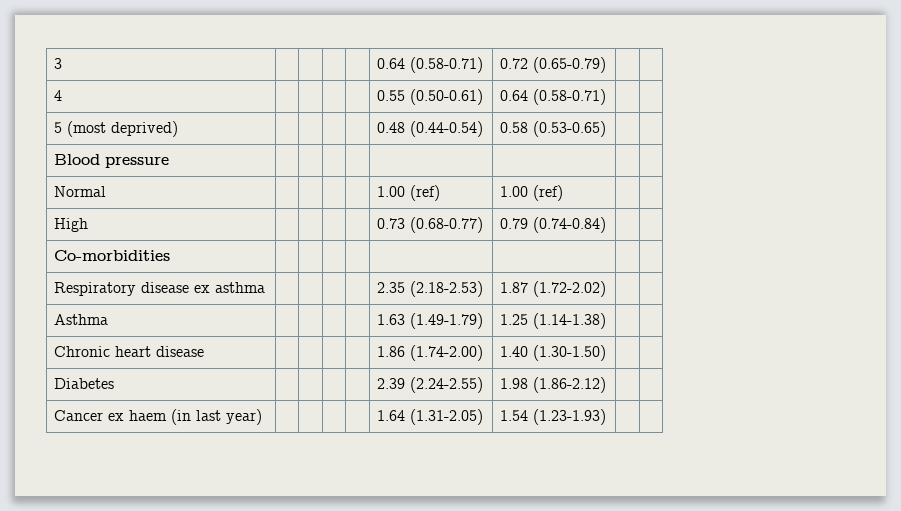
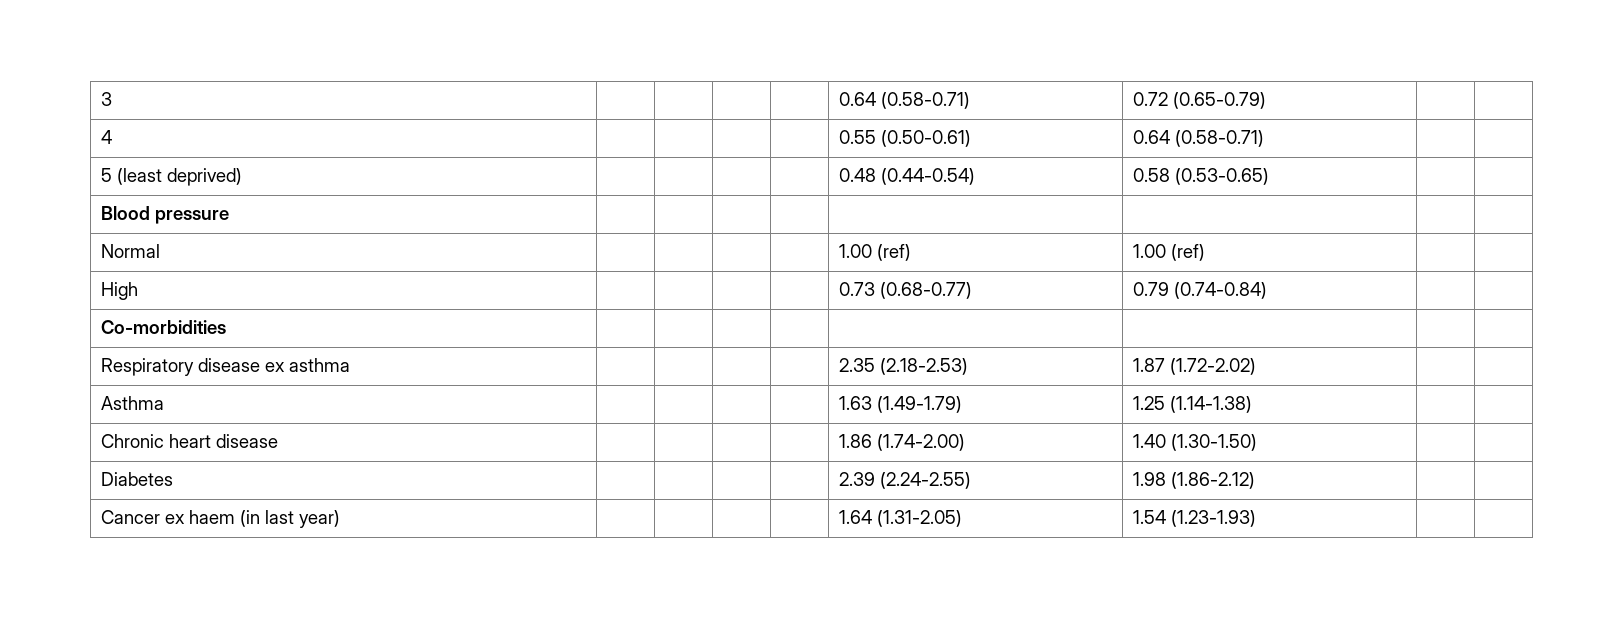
[66,121,106,137] (most -> [116,168,162,185] (least

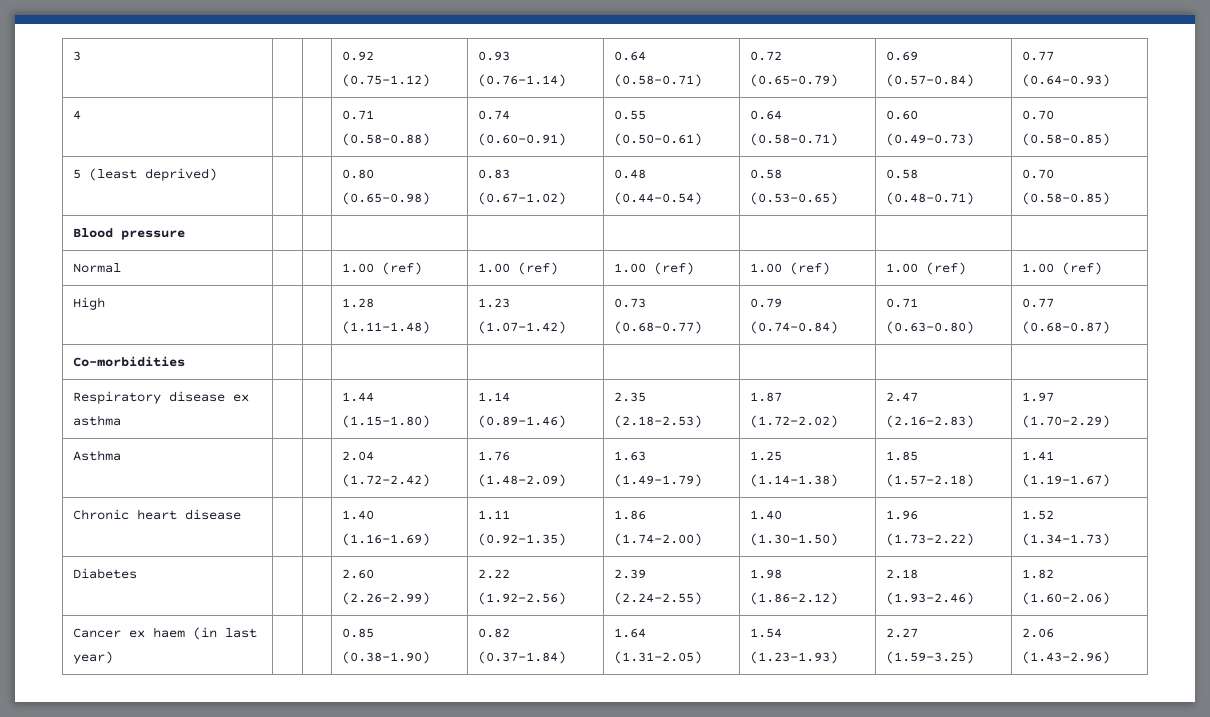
(112, 99) | -> [341,51,374,61] [341,74,430,87] [477,51,510,61] [477,74,566,87] 0.92 (0.75-1.12) | 0.93 (0.76-1.14)
[100,130,112,144] | // 4 | | | | -> [885,51,918,61] [885,74,974,87] [1021,51,1054,61] [1021,74,1110,87] [72,110,81,120] [341,110,374,120] [341,133,430,146] [477,110,510,120] [477,133,566,146] 0.69 (0.57-0.84) | 0.77 (0.64-0.93) // 4 | | | 0.71 (0.58-0.88) | 0.74 (0.60-0.91)
(1264, 138) | -> [885,110,918,120] [885,133,974,146] [1021,110,1054,120] [1021,133,1110,146] 0.60 (0.49-0.73) | 0.70 (0.58-0.85)
(242, 177) | -> [341,169,374,179] [341,192,430,205] [477,169,510,179] [477,192,566,205] 0.80 (0.65-0.98) | 0.83 (0.67-1.02)
(1269, 176) | -> [885,169,918,179] [885,192,974,205] [1021,169,1054,179] [1021,192,1110,205] 0.58 (0.48-0.71) | 0.70 (0.58-0.85)
[838,244,911,261] [1132,244,1205,261] [100,282,138,300] | | 1.00 (ref) | 1.00 (ref) | | // High | | | | -> [341,262,422,275] [477,262,558,275] [613,262,694,275] [749,262,830,275] [885,262,966,275] [1021,262,1102,275] [72,297,105,310] [341,298,374,308] [341,321,430,334] [477,298,510,308] [477,321,566,334] 1.00 (ref) | 1.00 (ref) | 1.00 (ref) | 1.00 (ref) | 1.00 (ref) | 1.00 (ref) // High | | | 1.28 (1.11-1.48) | 1.23 (1.07-1.42)
(1267, 290) | -> [885,298,918,308] [885,321,974,334] [1021,298,1054,308] [1021,321,1110,334] 0.71 (0.63-0.80) | 0.77 (0.68-0.87)
(350, 365) | -> [341,392,374,402] [341,415,430,428] [477,392,510,402] [477,415,566,428] 1.44 (1.15-1.80) | 1.14 (0.89-1.46)
[100,396,164,410] | // Asthma | | | | -> [885,392,918,402] [885,415,974,428] [1021,392,1054,402] [1021,415,1110,428] [72,450,121,461] [341,451,374,461] [341,474,430,487] [477,451,510,461] [477,474,566,487] 2.47 (2.16-2.83) | 1.97 (1.70-2.29) // Asthma | | | 2.04 (1.72-2.42) | 1.76 (1.48-2.09)
(1252, 404) | -> [885,451,918,461] [885,474,974,487] [1021,451,1054,461] [1021,474,1110,487] 1.85 (1.57-2.18) | 1.41 (1.19-1.67)
(278, 441) | -> [341,510,374,520] [341,533,430,546] [477,510,510,520] [477,533,566,546] 1.40 (1.16-1.69) | 1.11 (0.92-1.35)
[100,472,173,486] | // Diabetes | | | | -> [885,510,918,520] [885,533,974,546] [1021,510,1054,520] [1021,533,1110,546] [72,568,137,579] [341,569,374,579] [341,592,430,605] [477,569,510,579] [477,592,566,605] 1.96 (1.73-2.22) | 1.52 (1.34-1.73) // Diabetes | | | 2.60 (2.26-2.99) | 2.22 (1.92-2.56)
(1255, 480) | -> [885,569,918,579] [885,592,974,605] [1021,569,1054,579] [1021,592,1110,605] 2.18 (1.93-2.46) | 1.82 (1.60-2.06)
(340, 519) | -> [341,628,374,638] [341,651,430,664] [477,628,510,638] [477,651,566,664] 0.85 (0.38-1.90) | 0.82 (0.37-1.84)
(1256, 518) | -> [885,628,918,638] [885,651,974,664] [1021,628,1054,638] [1021,651,1110,664] 2.27 (1.59-3.25) | 2.06 (1.43-2.96)

